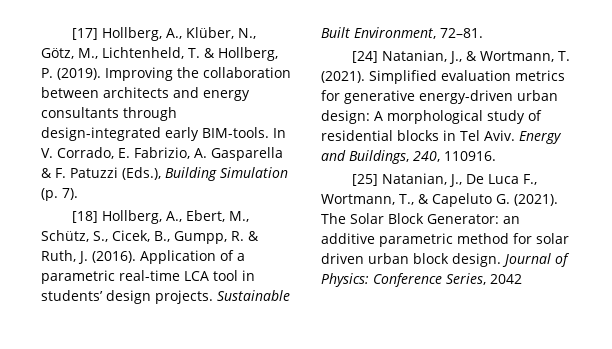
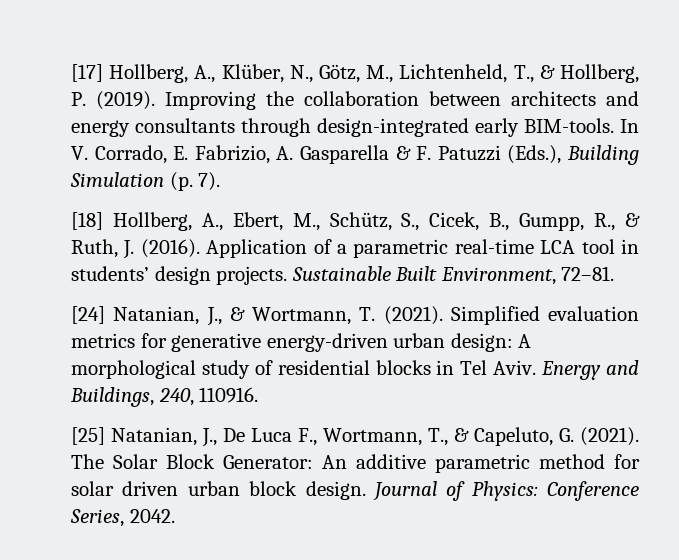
[188,48,200,58] T. -> [513,65,534,83] T.,
[231,231,244,241] R. -> [594,213,616,231] R.,
[432,193,492,207] Capeluto -> [474,427,553,446] Capeluto,
[503,216,520,224] an -> [322,455,347,469] An
[490,274,522,284] 2042 -> [129,509,175,523] 2042.

